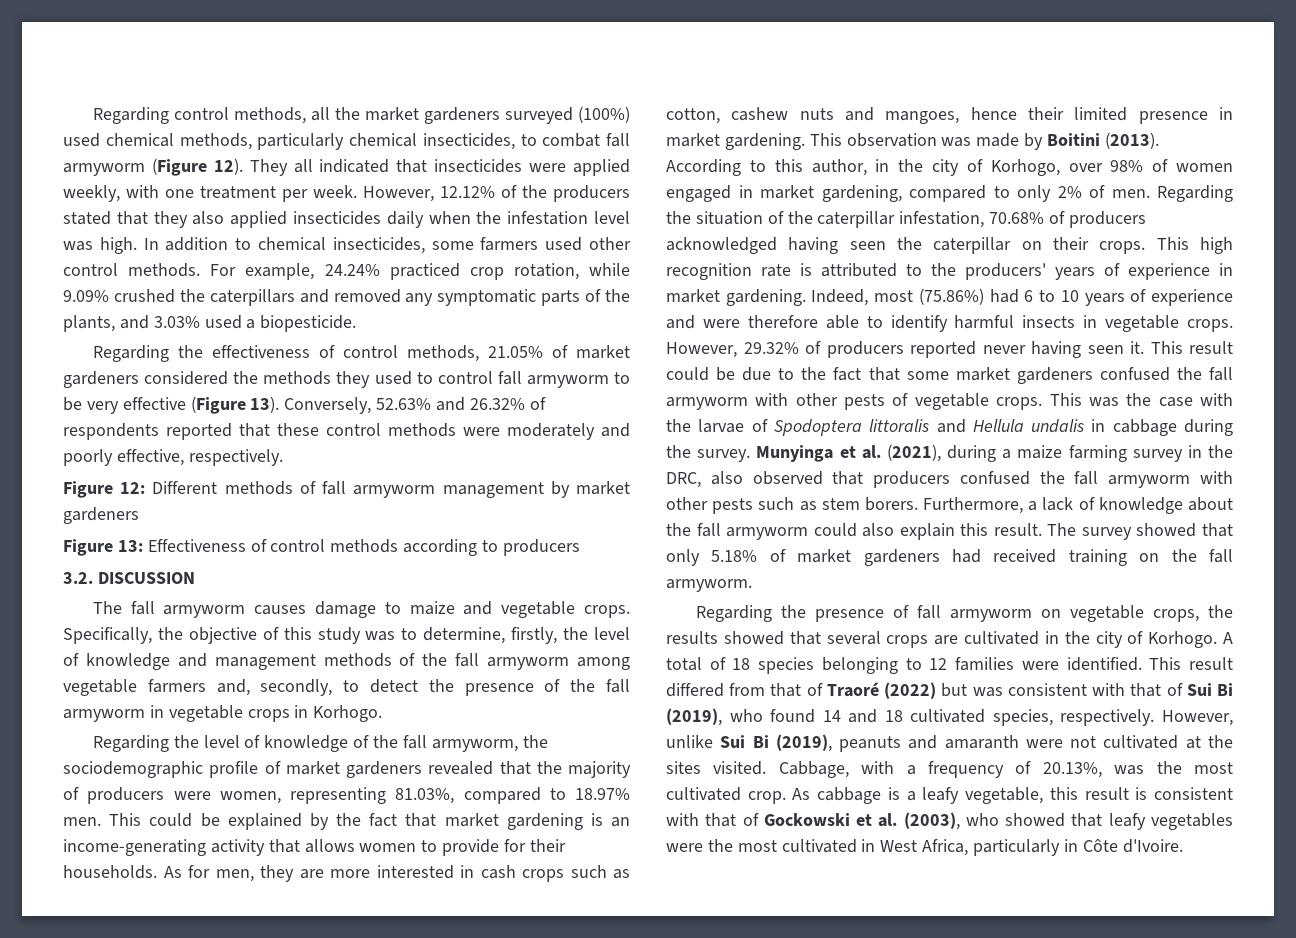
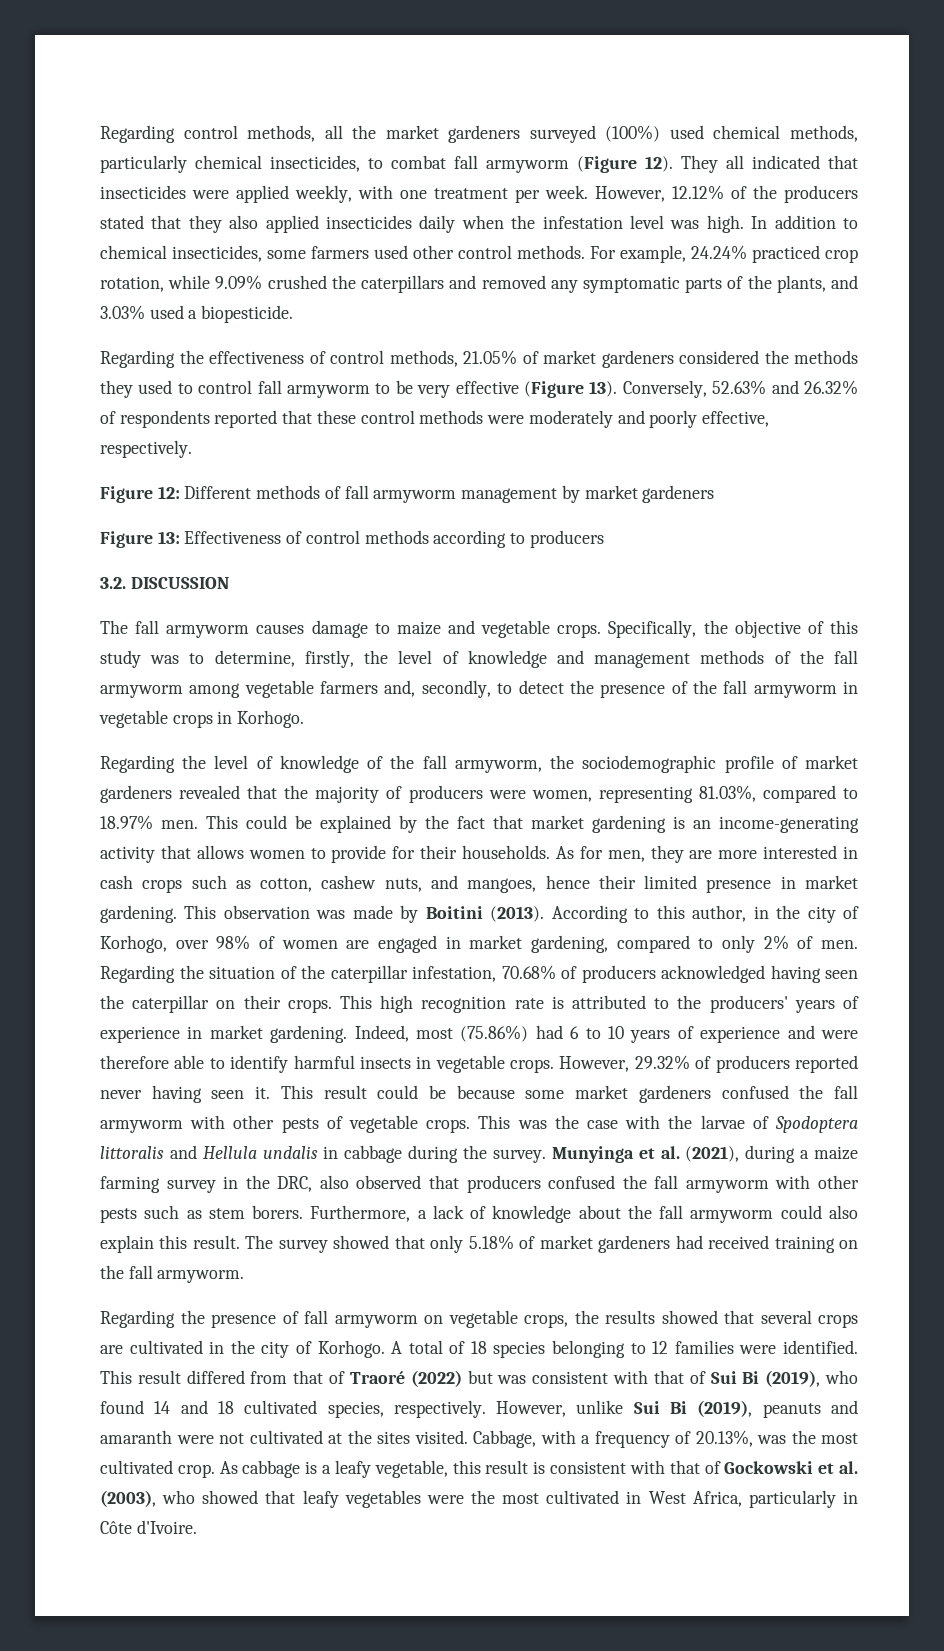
[799,108,834,120] nuts -> [384,878,422,892] nuts,
(1233, 167) none -> [346,940,370,949] are
[742,367,900,381] due to the fact that -> [456,1085,515,1099] because

